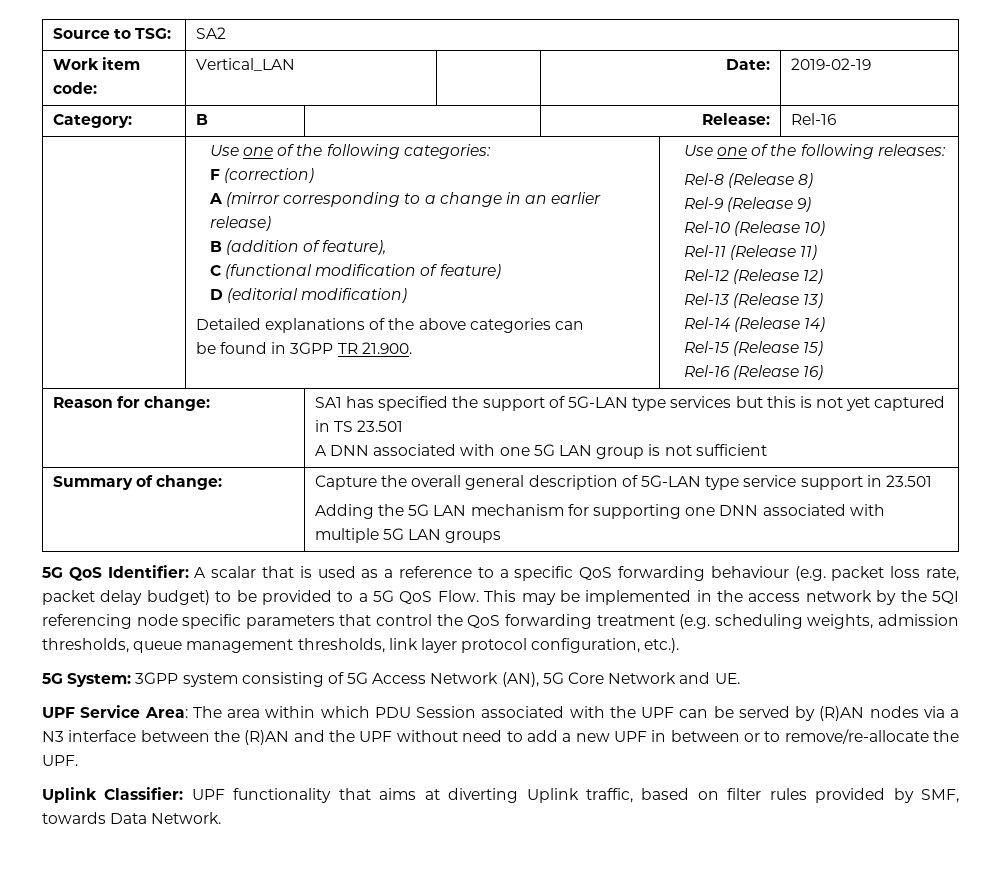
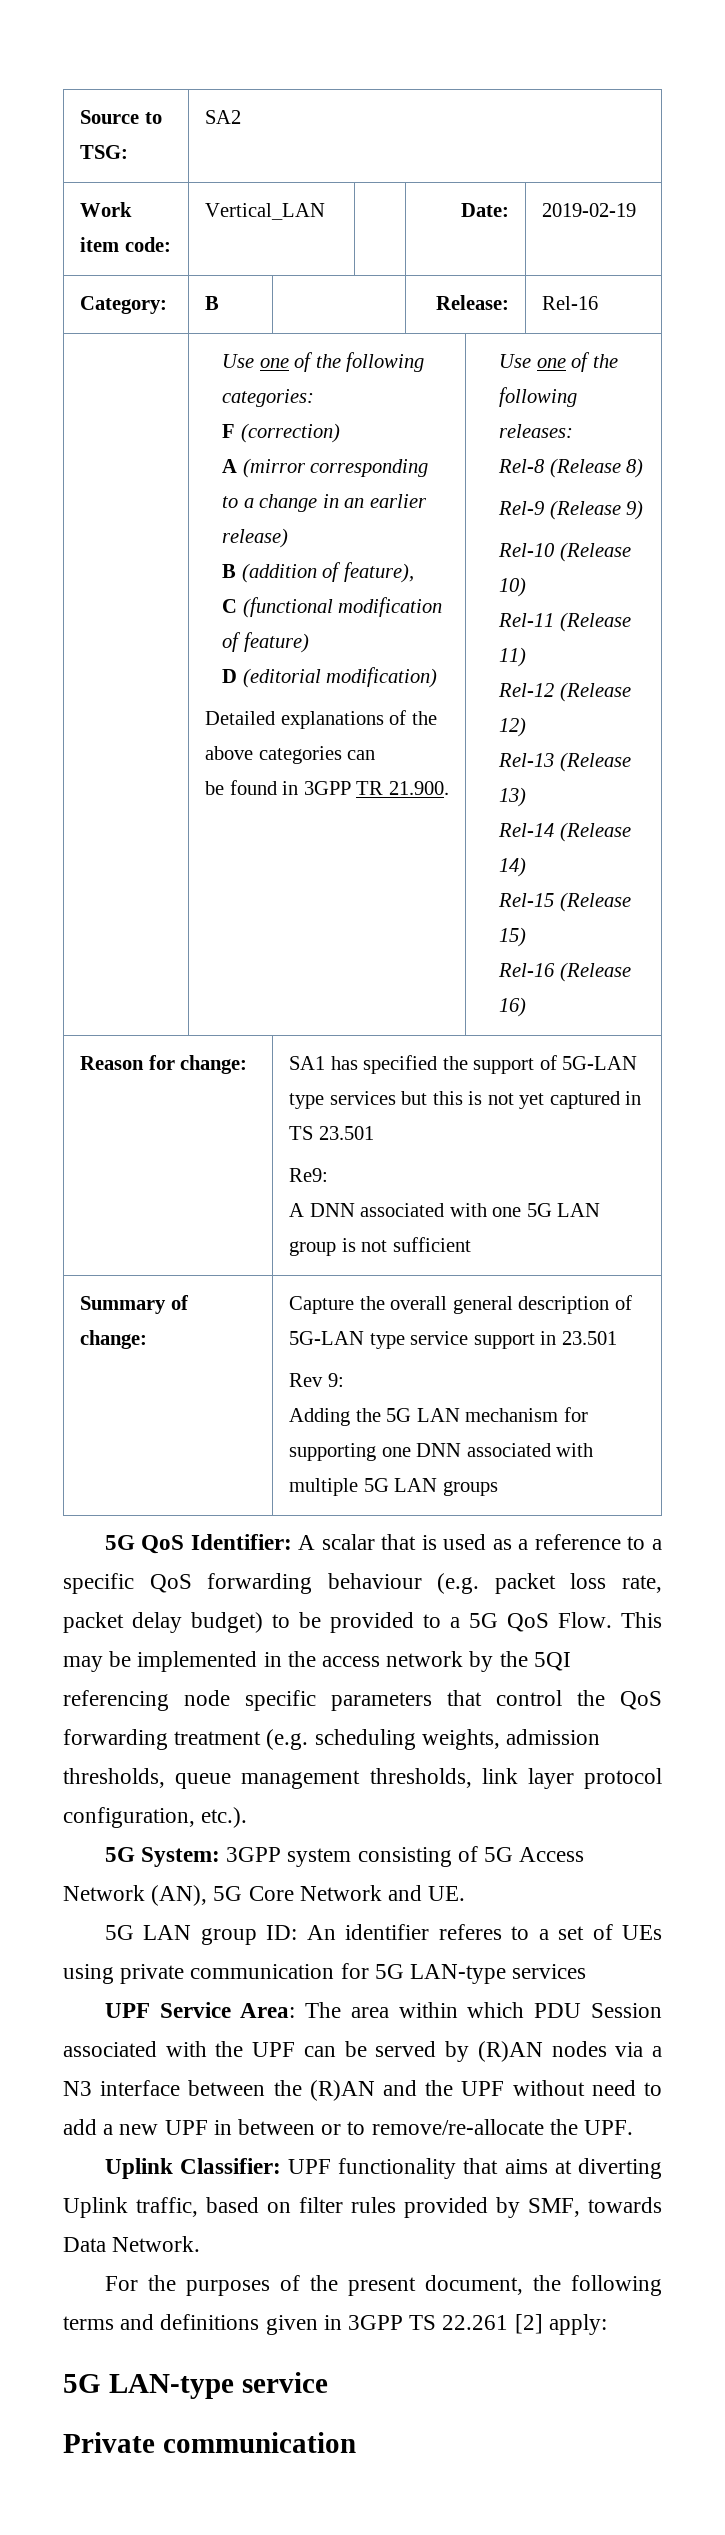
(404, 426) none -> [289,1168,329,1182] // Re9:
(932, 481) none -> [289,1373,344,1387] // Rev 9:
(740, 678) none -> [104,1924,662,1945] [63,1963,587,1984] // 5G LAN group ID: An identifier referes to a set of UEs using private communication for 5G LAN-type services
(222, 818) none -> [104,2275,662,2296] [63,2314,607,2335] [63,2372,328,2399] [63,2432,356,2453] // For the purposes of the present document, the following terms and definitions given in 3GPP TS 22.261 [2] apply: // 5G LAN-type service // Private communication

